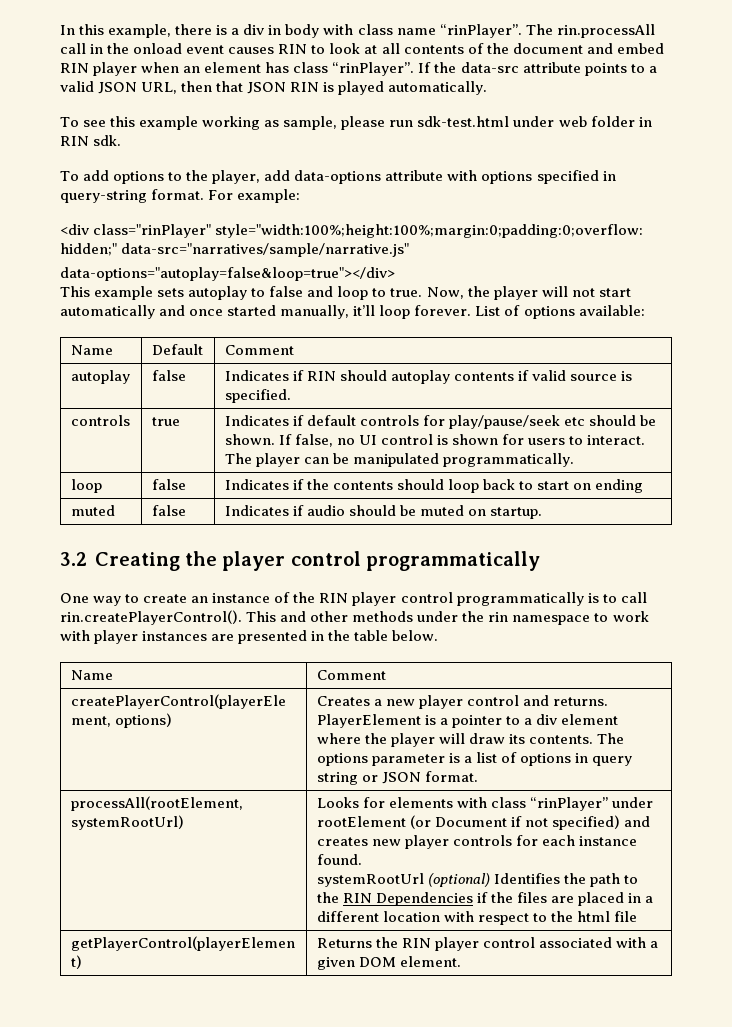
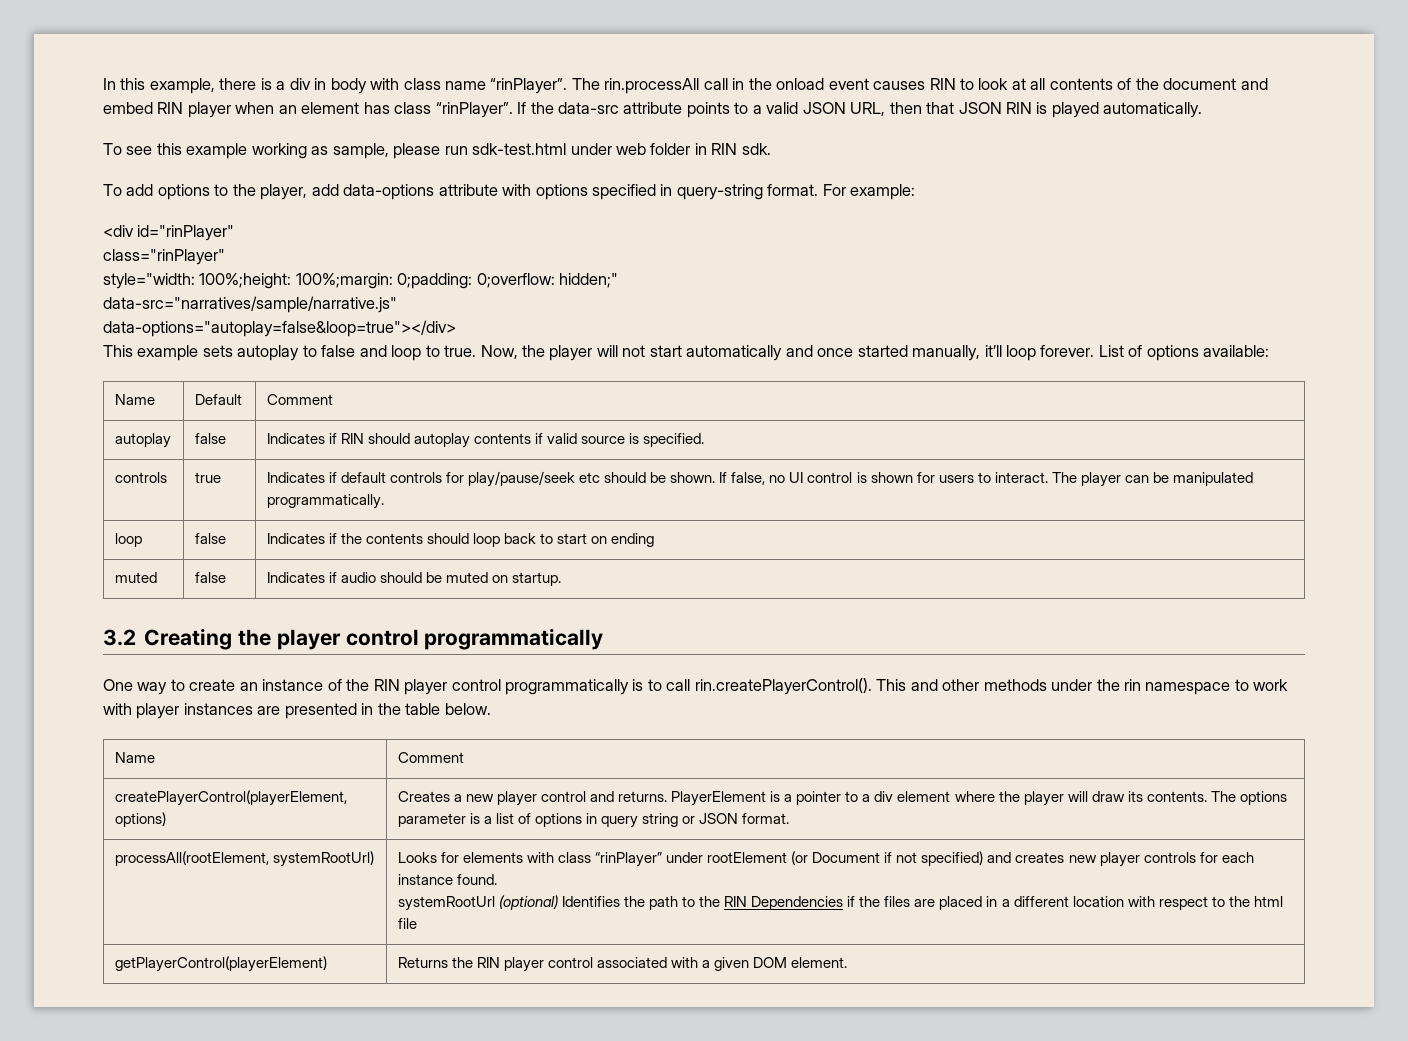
(90, 229) none -> [137,225,235,241] id="rinPlayer" //
[215,224,644,238] style="width:100%;height:100%;margin:0;padding:0;overflow: -> [103,273,555,289] // style="width: 100%;height: 100%;margin: 0;padding: 0;overflow:
(117, 249) none -> (619, 280) //

